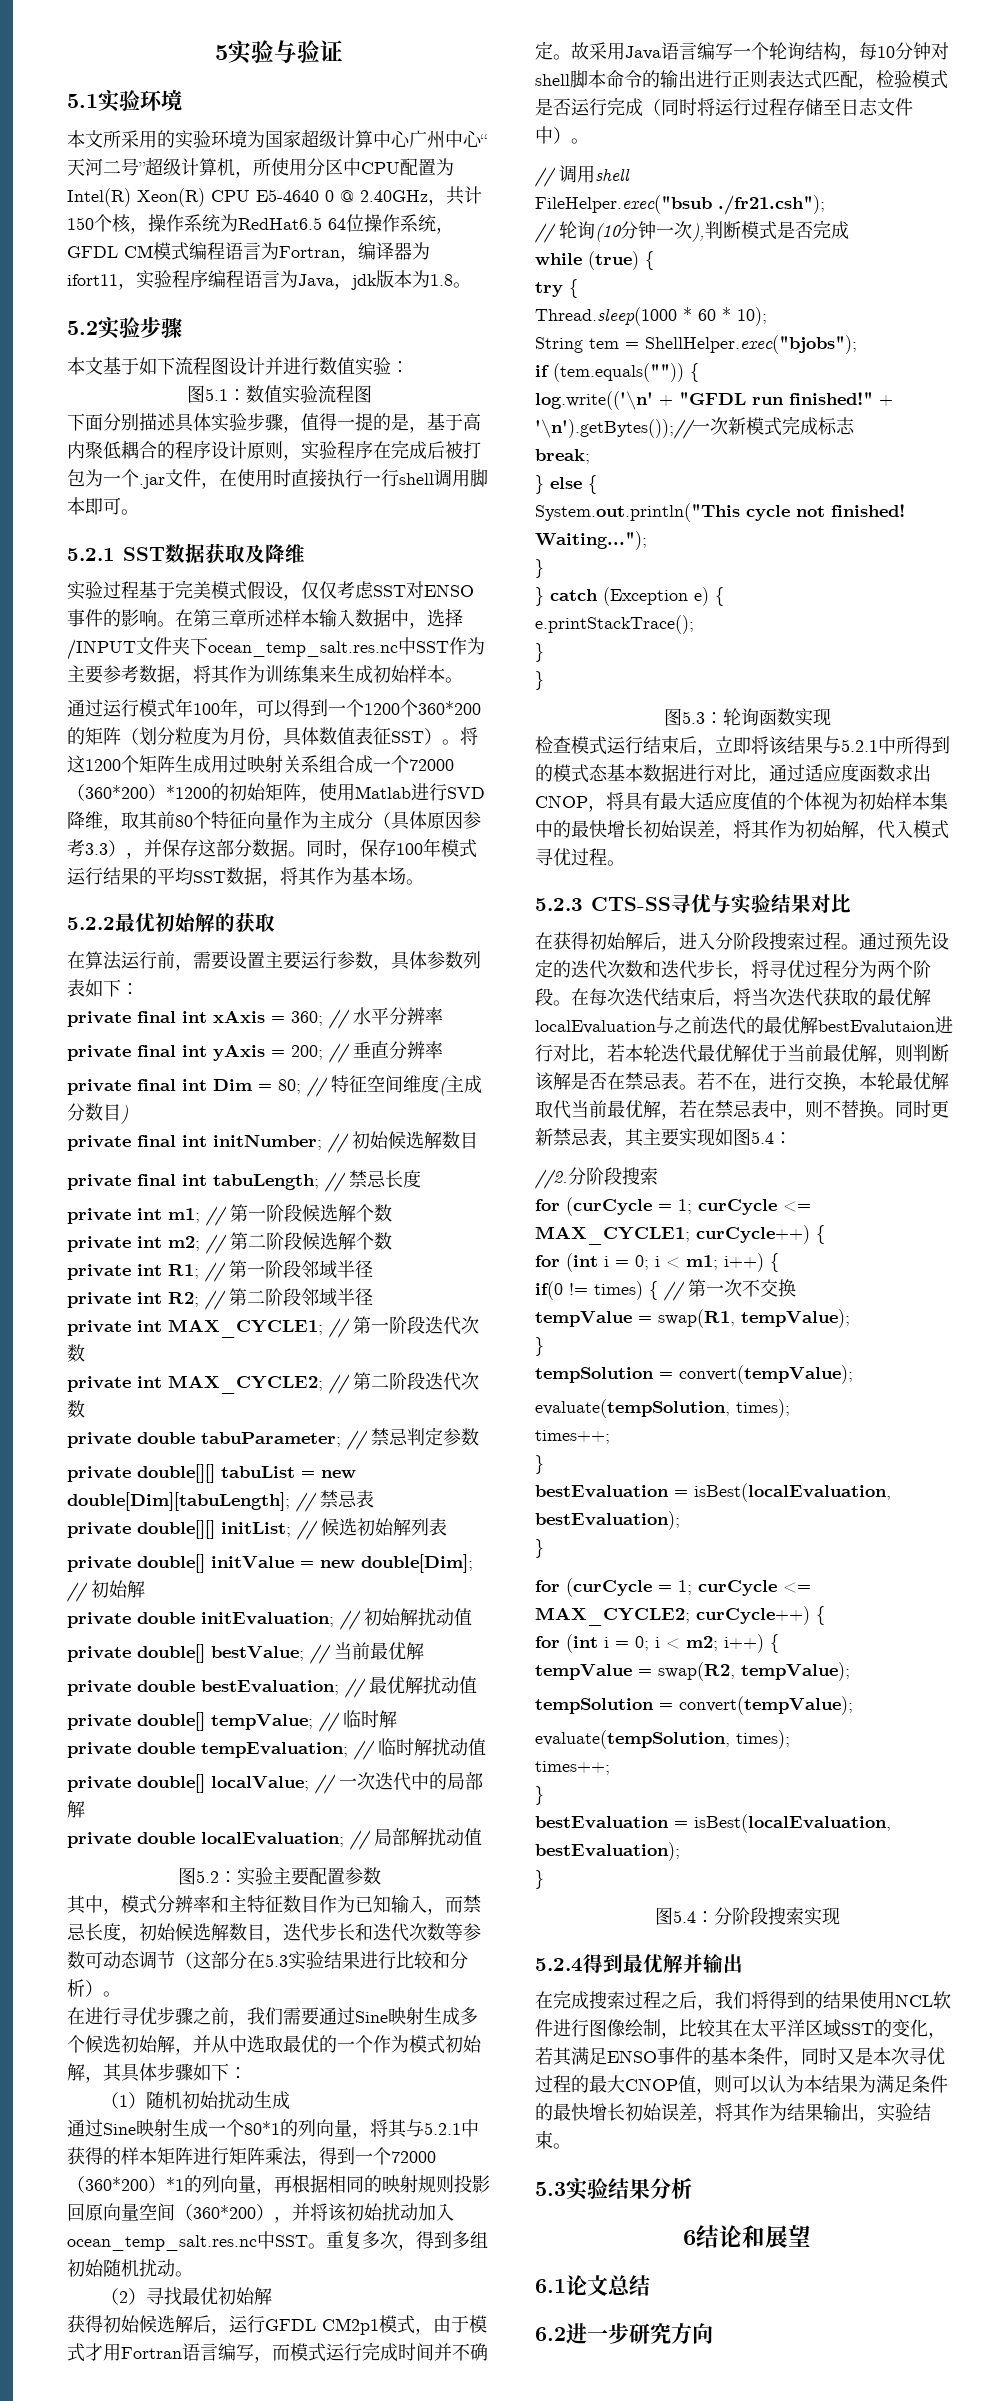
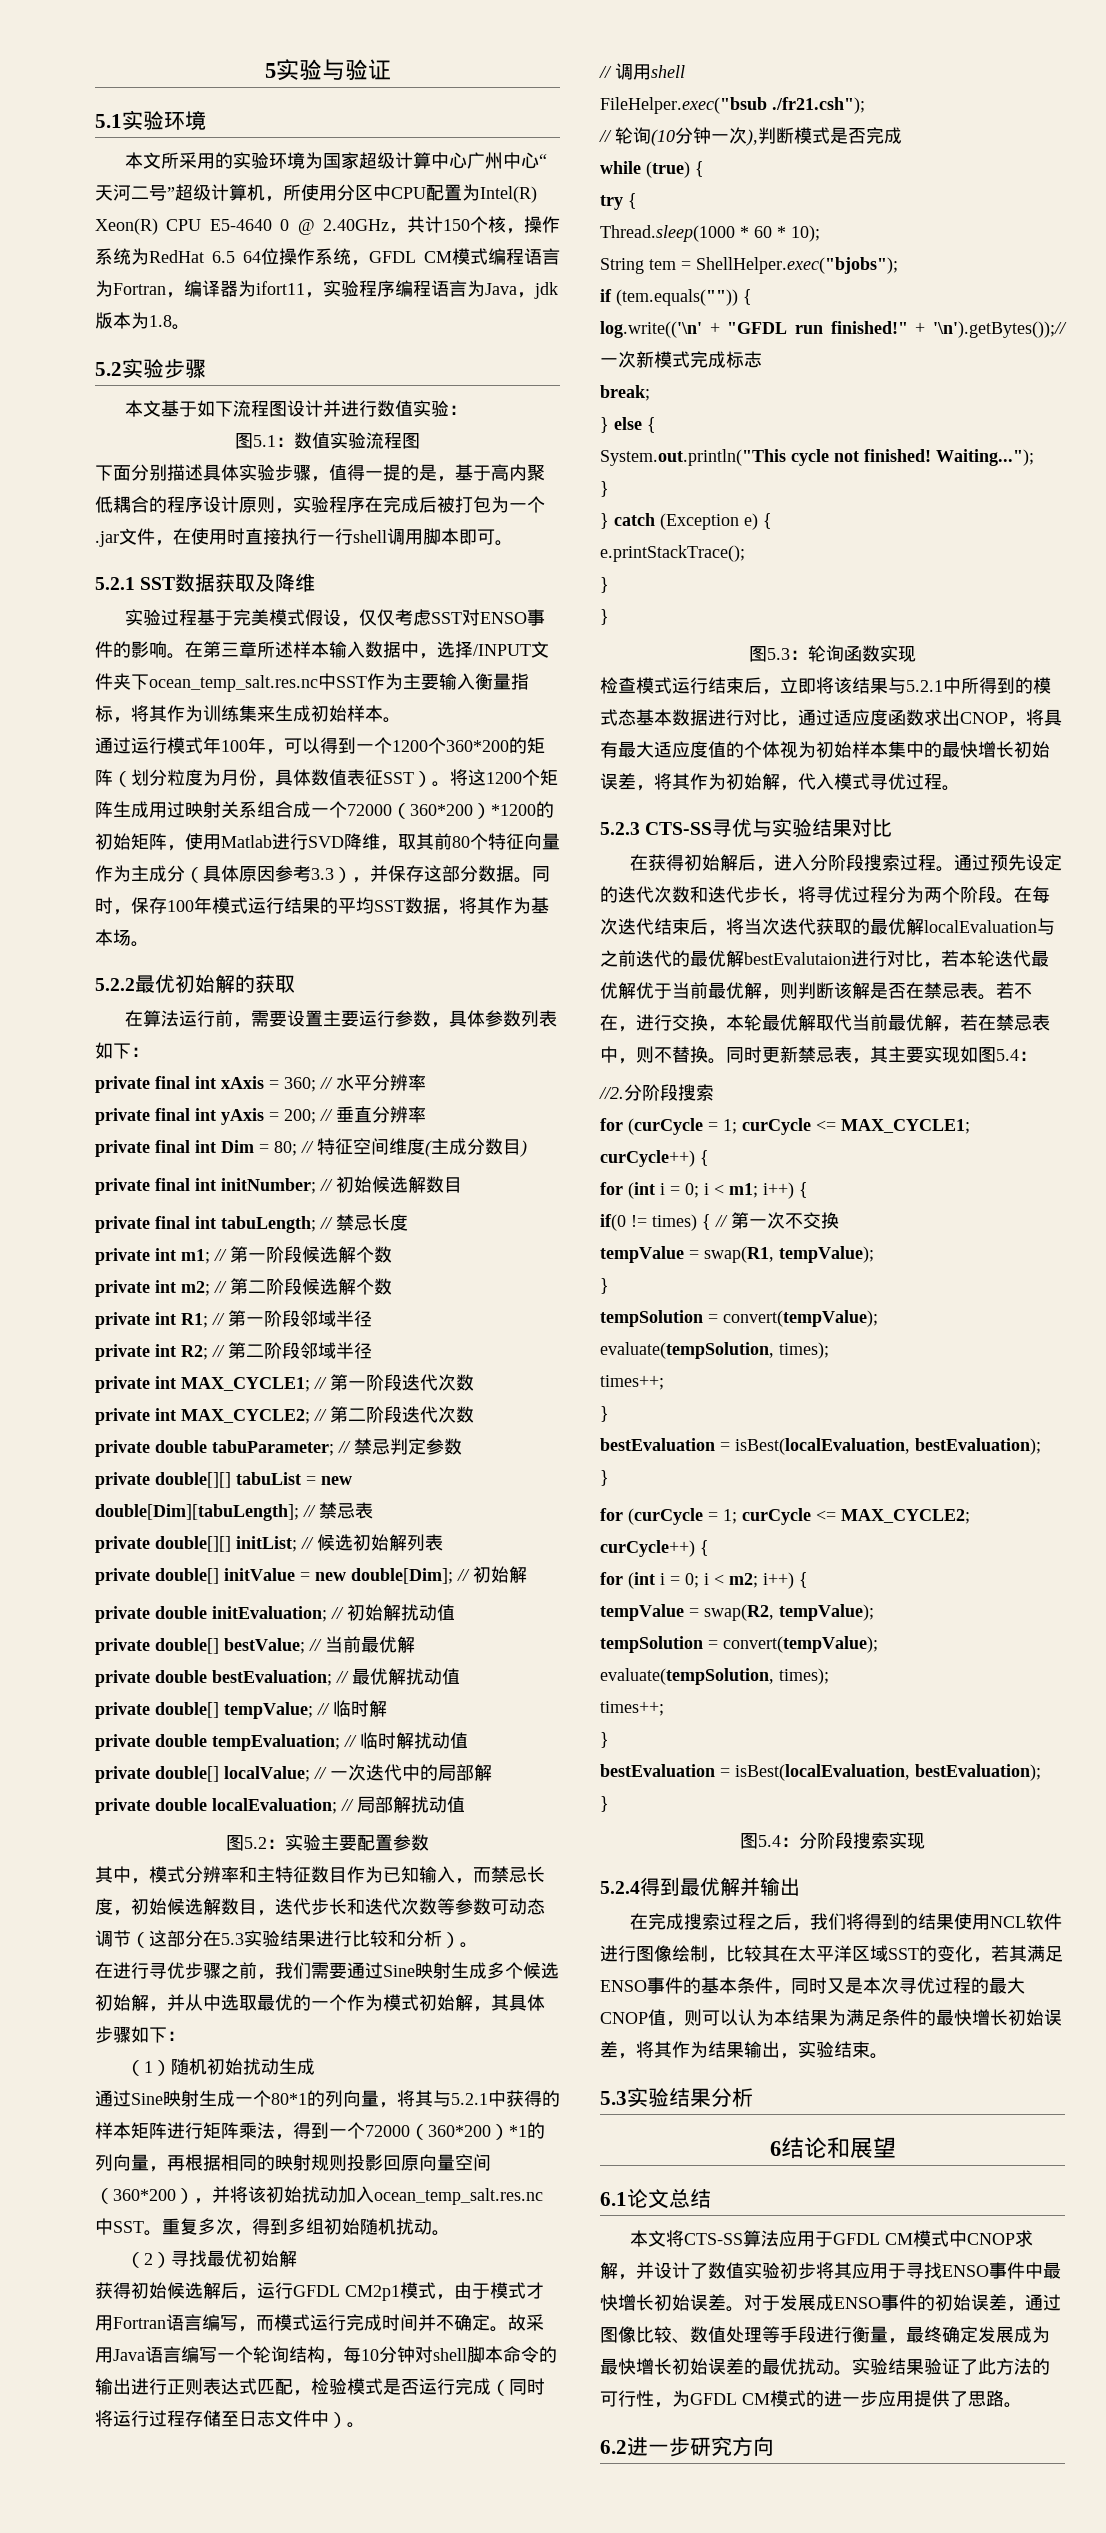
[238,217,322,230] RedHat6.5 -> [149,250,235,263] RedHat 6.5
[103,665,175,683] 参考数据 -> [439,673,529,690] [95,705,113,722] 输入衡量指标
(650, 2285) none -> [629,2230,1033,2247] [600,2262,1061,2280] [600,2294,1061,2312] [600,2326,1050,2344] [600,2358,1050,2376] [600,2390,1022,2408] // 本文将CTS-SS算法应用于GFDL CM模式中CNOP求解，并设计了数值实验初步将其应用于寻找ENSO事件中最快增长初始误差。对于发展成ENSO事件的初始误差，通过图像比较、数值处理等手段进行衡量，最终确定发展成为最快增长初始误差的最优扰动。实验结果验证了此方法的可行性，为GFDL CM模式的进一步应用提供了思路。

